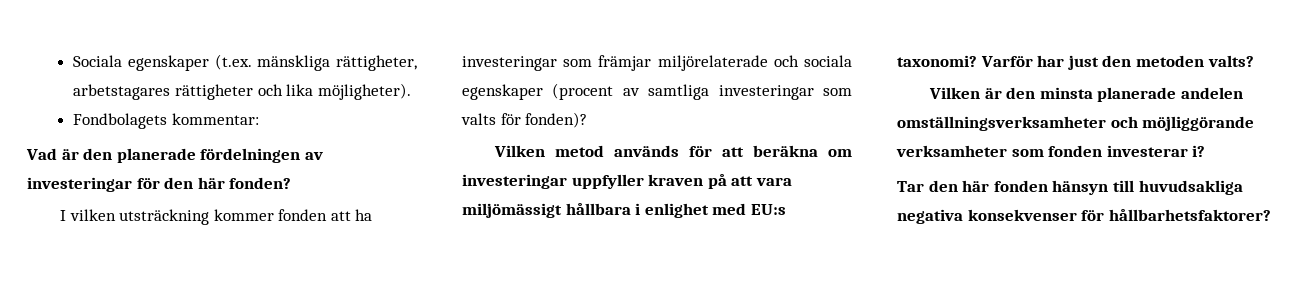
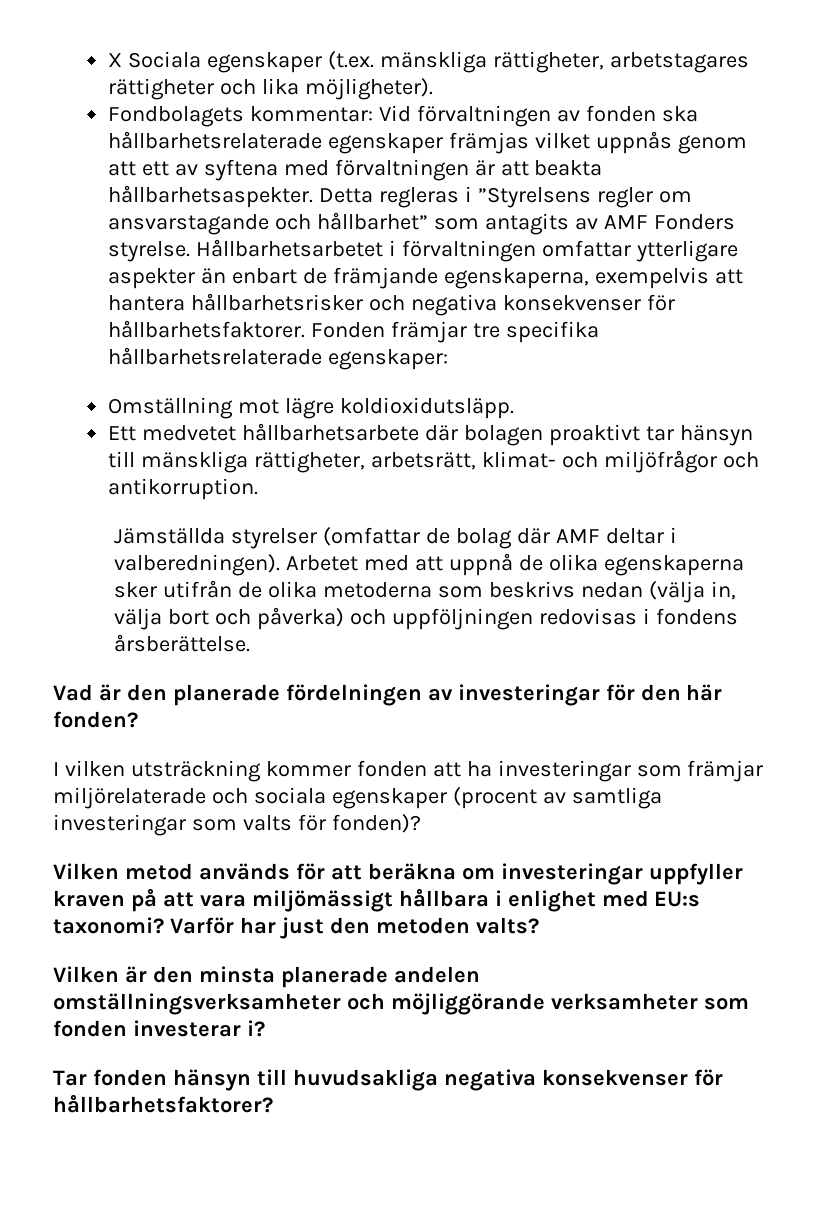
(73, 61) none -> [107,53,122,67] X
(260, 119) none -> [378,105,698,127] [107,131,747,154] [107,159,603,181] [107,185,692,208] [107,212,735,235] [107,239,738,262] [107,267,743,289] [107,293,675,316] [107,320,599,343] [107,347,448,370] [107,397,514,419] [107,423,753,446] [107,450,759,473] [107,478,258,500] [114,527,677,549] [114,553,745,576] [114,580,736,603] [114,607,738,630] [114,634,251,652] Vid förvaltningen av fonden ska hållbarhetsrelaterade egenskaper främjas vilket uppnås genom att ett av syftena med förvaltningen är att beakta hållbarhetsaspekter. Detta regleras i ”Styrelsens regler om ansvarstagande och hållbarhet” som antagits av AMF Fonders styrelse. Hållbarhetsarbetet i förvaltningen omfattar ytterligare aspekter än enbart de främjande egenskaperna, exempelvis att hantera hållbarhetsrisker och negativa konsekvenser för hållbarhetsfaktorer. Fonden främjar tre specifika hållbarhetsrelaterade egenskaper: // Omställning mot lägre koldioxidutsläpp. // Ett medvetet hållbarhetsarbete där bolagen proaktivt tar hänsyn till mänskliga rättigheter, arbetsrätt, klimat- och miljöfrågor och antikorruption. // Jämställda styrelser (omfattar de bolag där AMF deltar i valberedningen). Arbetet med att uppnå de olika egenskaperna sker utifrån de olika metoderna som beskrivs nedan (välja in, välja bort och påverka) och uppföljningen redovisas i fondens årsberättelse.
[928,180,990,192] den här -> (87, 1078) none

